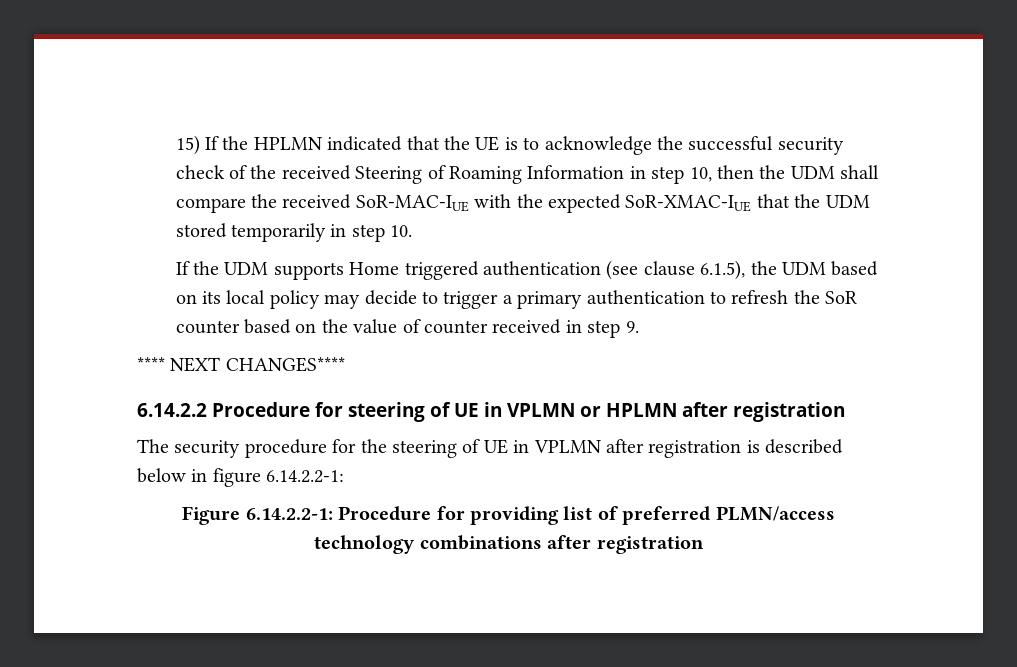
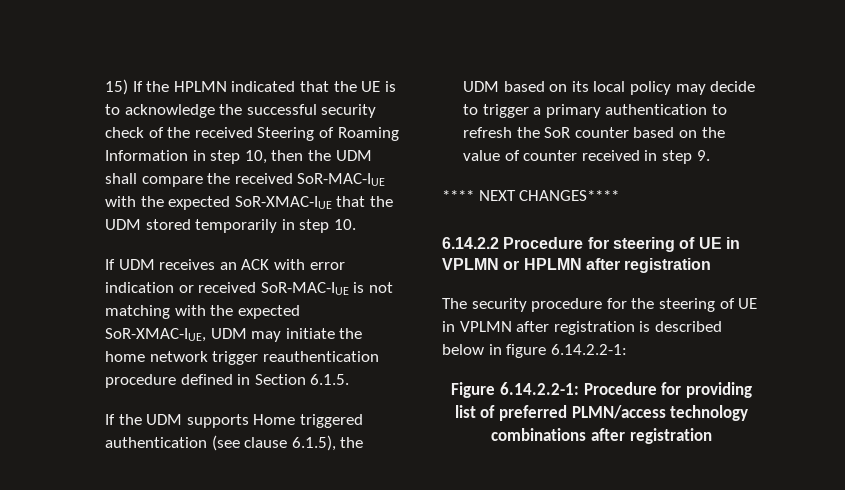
(413, 231) none -> [105,259,345,270] [105,282,393,295] [105,305,300,319] [105,328,363,342] [105,351,379,365] [105,374,350,388] // If UDM receives an ACK with error indication or received SoR-MAC-IUE is not matching with the expected SoR-XMAC-IUE, UDM may initiate the home network trigger reauthentication procedure defined in Section 6.1.5.

